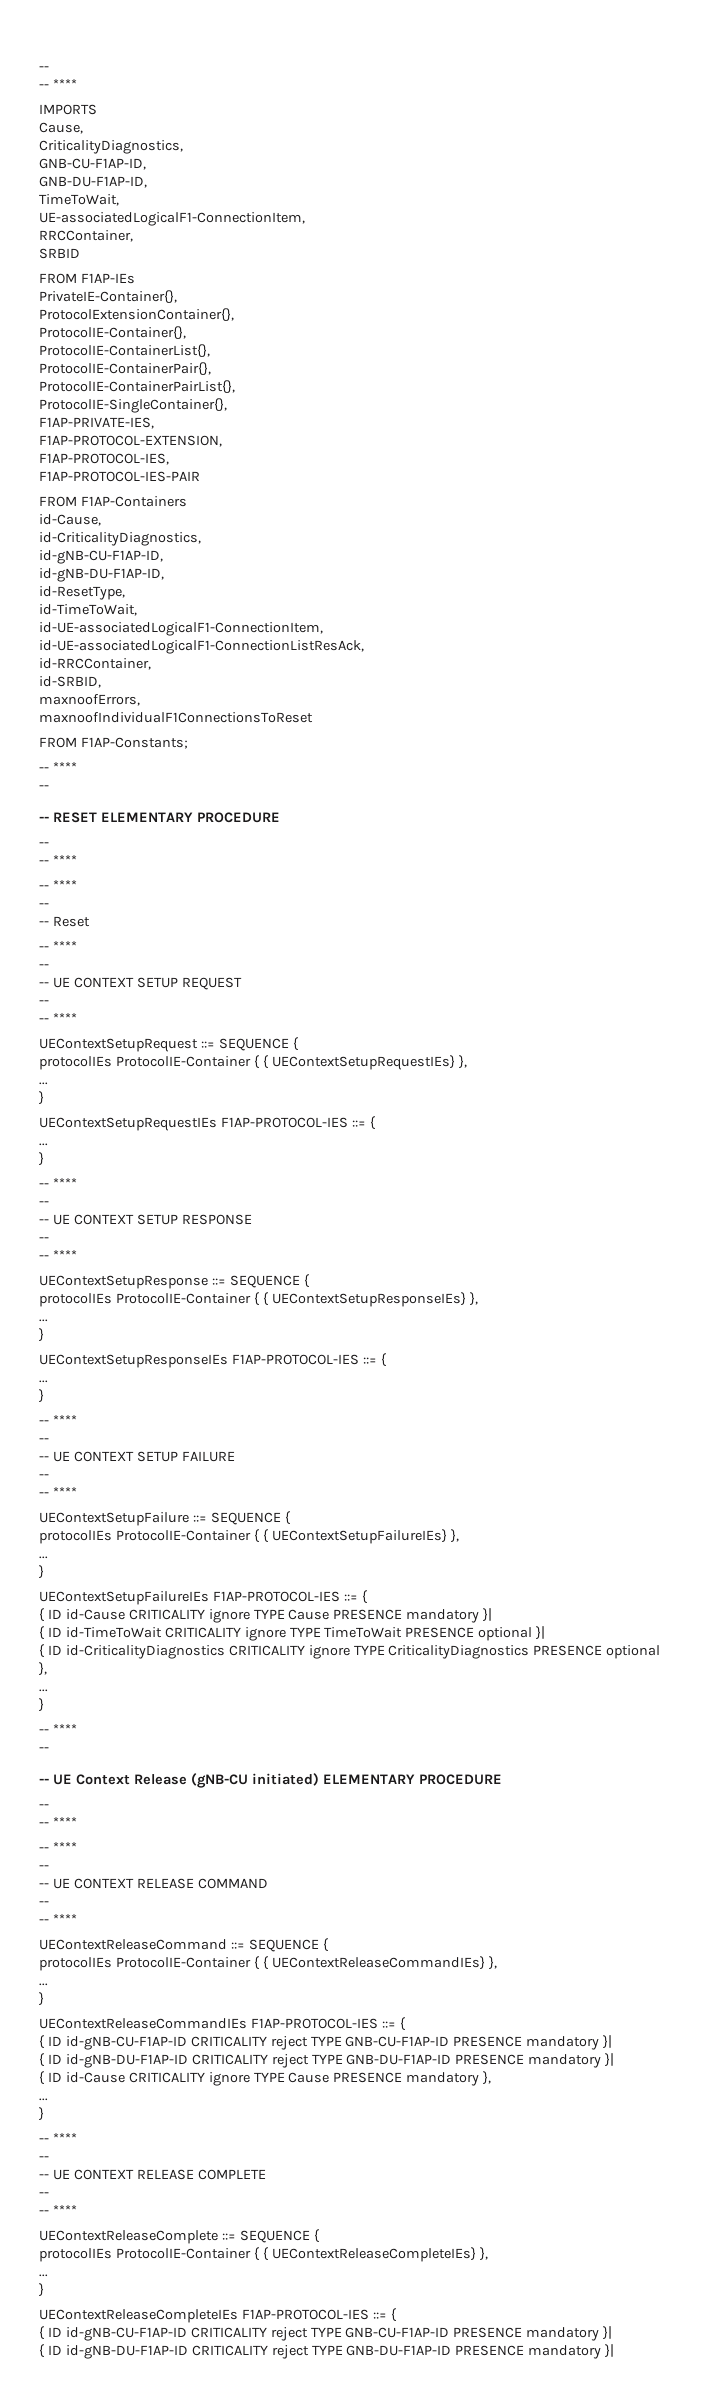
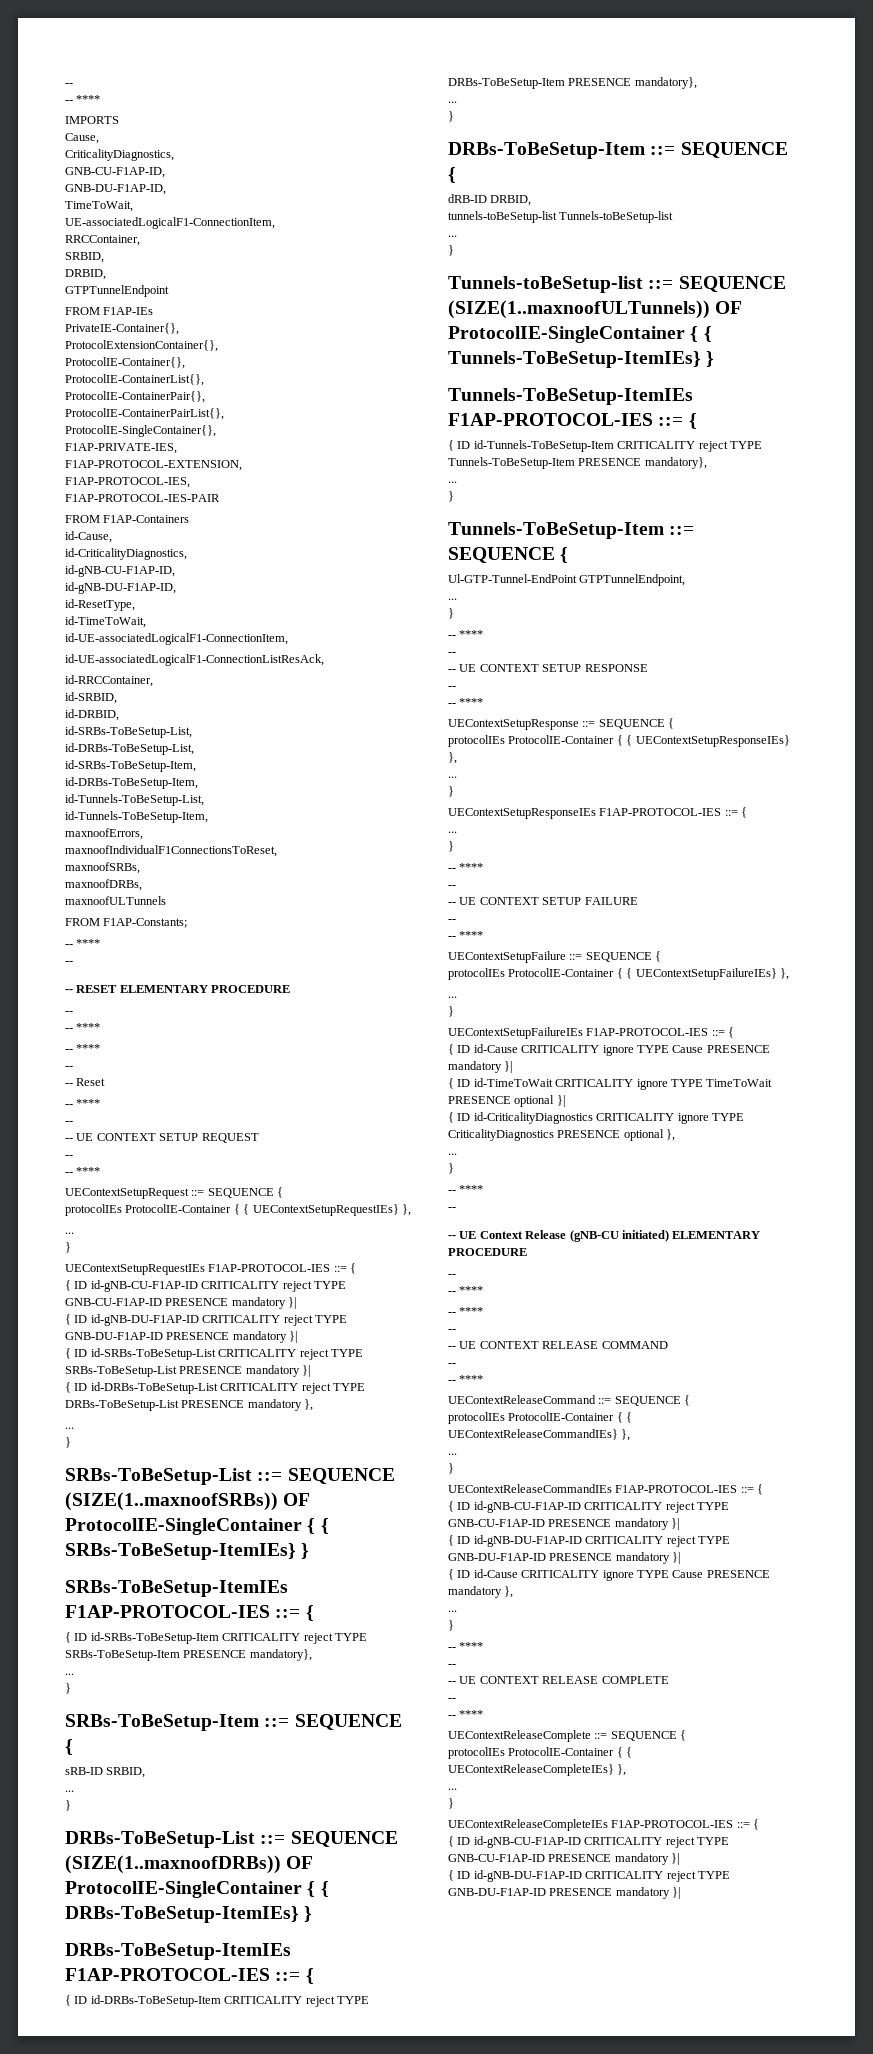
[39,248,80,259] SRBID -> [65,252,104,263] [65,269,106,280] [65,285,169,297] SRBID, // DRBID, // GTPTunnelEndpoint
[39,694,140,706] [39,712,313,723] maxnoofErrors, // maxnoofIndividualF1ConnectionsToReset -> [65,709,119,721] [65,726,192,738] [65,743,194,755] [65,760,196,772] [65,777,198,789] [65,794,204,806] [65,811,208,823] [65,828,143,840] [65,845,277,857] [65,862,140,874] [65,879,142,891] [65,896,166,905] id-DRBID, // id-SRBs-ToBeSetup-List, // id-DRBs-ToBeSetup-List, // id-SRBs-ToBeSetup-Item, // id-DRBs-ToBeSetup-Item, // id-Tunnels-ToBeSetup-List, // id-Tunnels-ToBeSetup-Item, // maxnoofErrors, // maxnoofIndividualF1ConnectionsToReset, // maxnoofSRBs, // maxnoofDRBs, // maxnoofULTunnels
(375, 1123) none -> [65,1280,346,1292] [65,1297,298,1309] [65,1314,347,1326] [65,1331,299,1343] [65,1348,363,1360] [65,1365,312,1377] [65,1382,365,1394] [65,1399,314,1411] [65,1427,74,1429] [65,1437,71,1448] [65,1468,395,1485] [65,1492,311,1511] [65,1518,329,1535] [65,1543,310,1560] [65,1580,288,1597] [65,1605,314,1621] [65,1632,367,1644] [65,1649,312,1661] [65,1673,74,1675] [65,1683,71,1694] [65,1714,402,1731] [65,1739,73,1755] [65,1767,146,1778] [65,1790,74,1792] [65,1800,71,1811] [65,1831,398,1848] [65,1855,314,1874] [65,1881,329,1898] [65,1906,313,1923] [65,1943,291,1960] [65,1968,314,1984] [65,1995,369,2007] [448,77,697,89] [448,101,457,103] [448,111,454,122] [448,142,788,159] [448,167,456,183] [448,194,532,206] [448,211,674,223] [448,235,457,237] [448,245,454,256] [448,276,786,293] [448,300,743,319] [448,326,712,343] [448,351,715,368] [448,388,693,405] [448,413,697,429] [448,440,762,452] [448,457,707,469] [448,481,457,483] [448,491,454,502] [448,522,695,539] [448,547,569,563] [448,574,686,586] // { ID id-gNB-CU-F1AP-ID CRITICALITY reject TYPE GNB-CU-F1AP-ID PRESENCE mandatory }| // { ID id-gNB-DU-F1AP-ID CRITICALITY reject TYPE GNB-DU-F1AP-ID PRESENCE mandatory }| // { ID id-SRBs-ToBeSetup-List CRITICALITY reject TYPE SRBs-ToBeSetup-List PRESENCE mandatory }| // { ID id-DRBs-ToBeSetup-List CRITICALITY reject TYPE DRBs-ToBeSetup-List PRESENCE mandatory }, // ... // } // SRBs-ToBeSetup-List ::= SEQUENCE (SIZE(1..maxnoofSRBs)) OF ProtocolIE-SingleContainer { { SRBs-ToBeSetup-ItemIEs} } // SRBs-ToBeSetup-ItemIEs F1AP-PROTOCOL-IES ::= { // { ID id-SRBs-ToBeSetup-Item CRITICALITY reject TYPE SRBs-ToBeSetup-Item PRESENCE mandatory}, // ... // } // SRBs-ToBeSetup-Item ::= SEQUENCE { // sRB-ID SRBID, // ... // } // DRBs-ToBeSetup-List ::= SEQUENCE (SIZE(1..maxnoofDRBs)) OF ProtocolIE-SingleContainer { { DRBs-ToBeSetup-ItemIEs} } // DRBs-ToBeSetup-ItemIEs F1AP-PROTOCOL-IES ::= { // { ID id-DRBs-ToBeSetup-Item CRITICALITY reject TYPE DRBs-ToBeSetup-Item PRESENCE mandatory}, // ... // } // DRBs-ToBeSetup-Item ::= SEQUENCE { // dRB-ID DRBID, // tunnels-toBeSetup-list Tunnels-toBeSetup-list // ... // } // Tunnels-toBeSetup-list ::= SEQUENCE (SIZE(1..maxnoofULTunnels)) OF ProtocolIE-SingleContainer { { Tunnels-ToBeSetup-ItemIEs} } // Tunnels-ToBeSetup-ItemIEs F1AP-PROTOCOL-IES ::= { // { ID id-Tunnels-ToBeSetup-Item CRITICALITY reject TYPE Tunnels-ToBeSetup-Item PRESENCE mandatory}, // ... // } // Tunnels-ToBeSetup-Item ::= SEQUENCE { // Ul-GTP-Tunnel-EndPoint GTPTunnelEndpoint,

